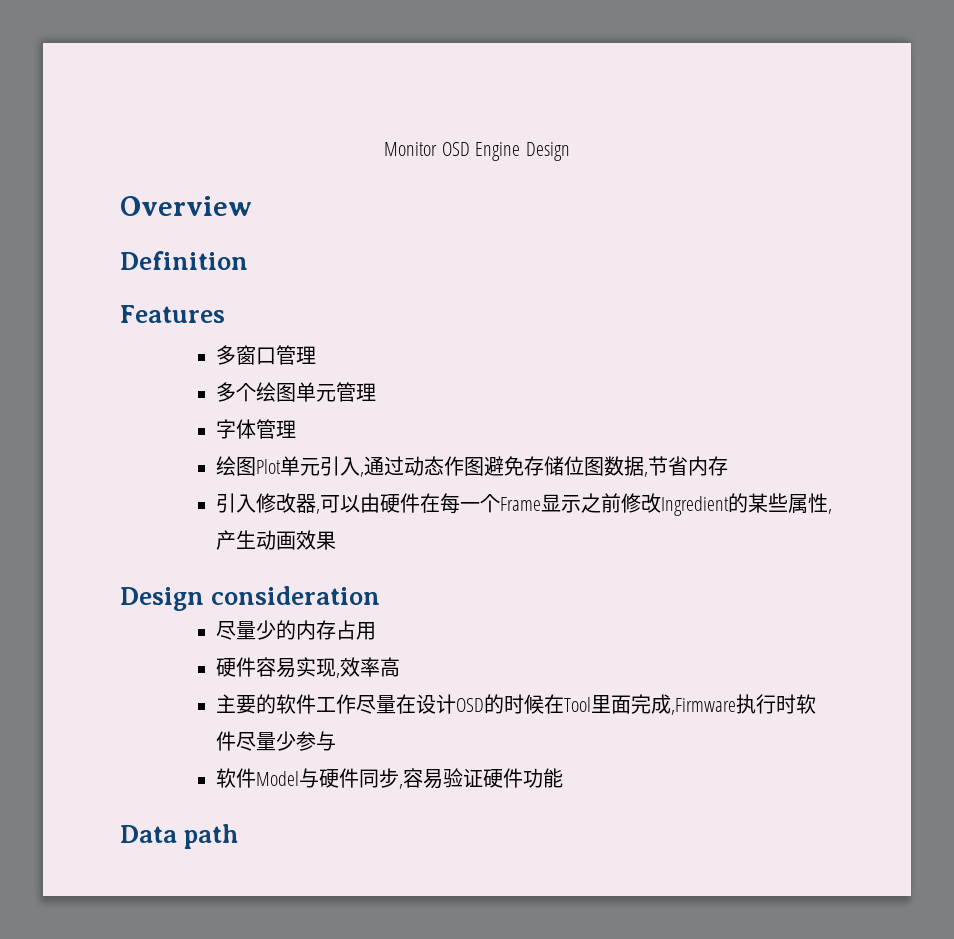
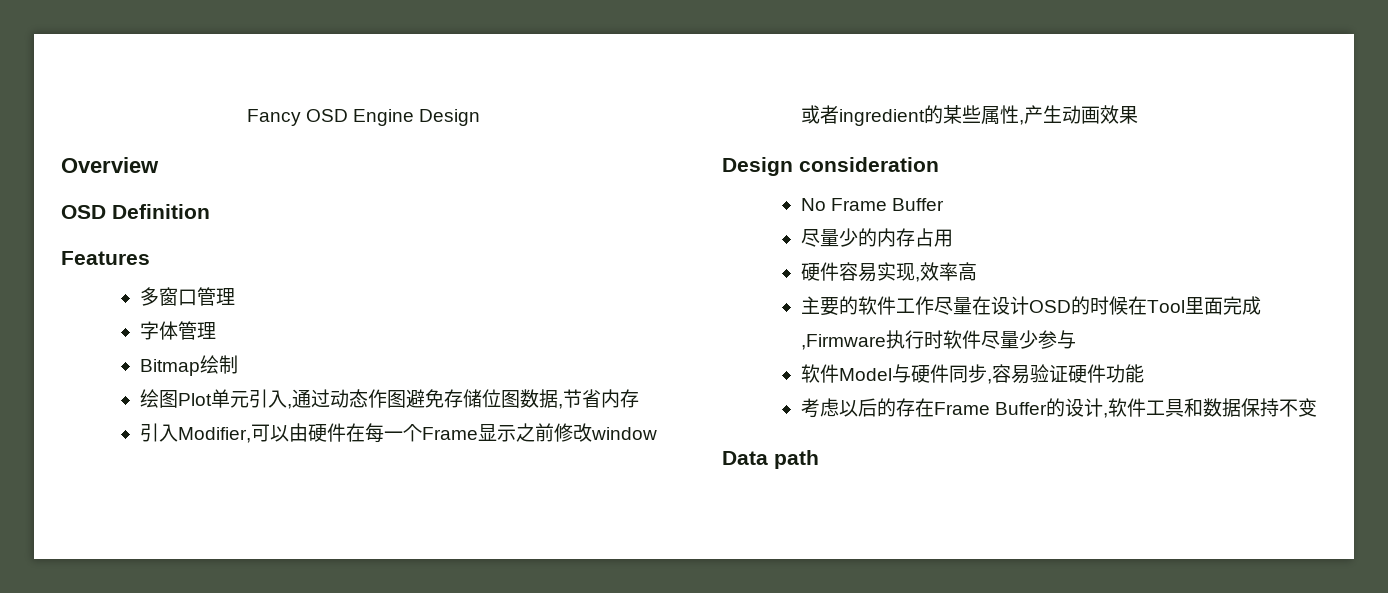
[384,142,438,156] Monitor -> [246,109,301,126] Fancy
(252, 206) none -> [61,205,106,219] OSD
[215,382,376,402] // 多个绘图单元管理 -> (235, 296) none
(296, 429) none -> [139,355,238,376] // Bitmap绘制
[255,493,320,514] 修改器, -> [177,427,251,443] Modifier,
[660,496,729,516] Ingredient -> [590,427,657,440] [800,105,925,126] window或者ingredient
(381, 595) none -> [800,198,944,211] // No Frame Buffer
(563, 778) none -> [800,398,1317,418] // 考虑以后的存在Frame Buffer的设计,软件工具和数据保持不变

